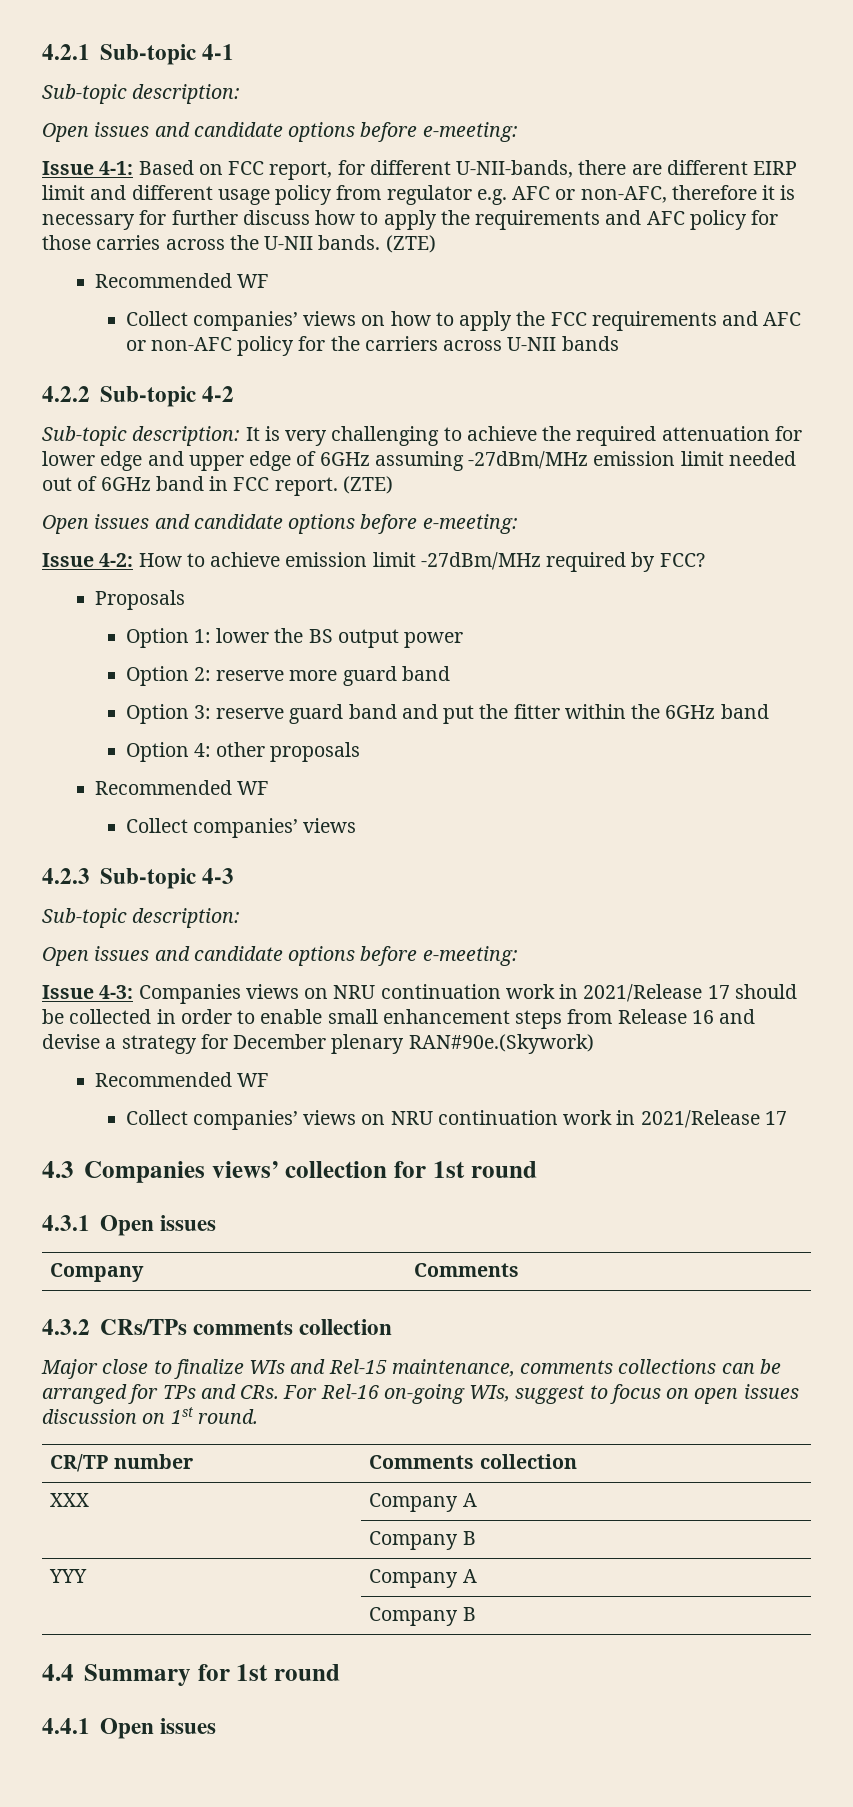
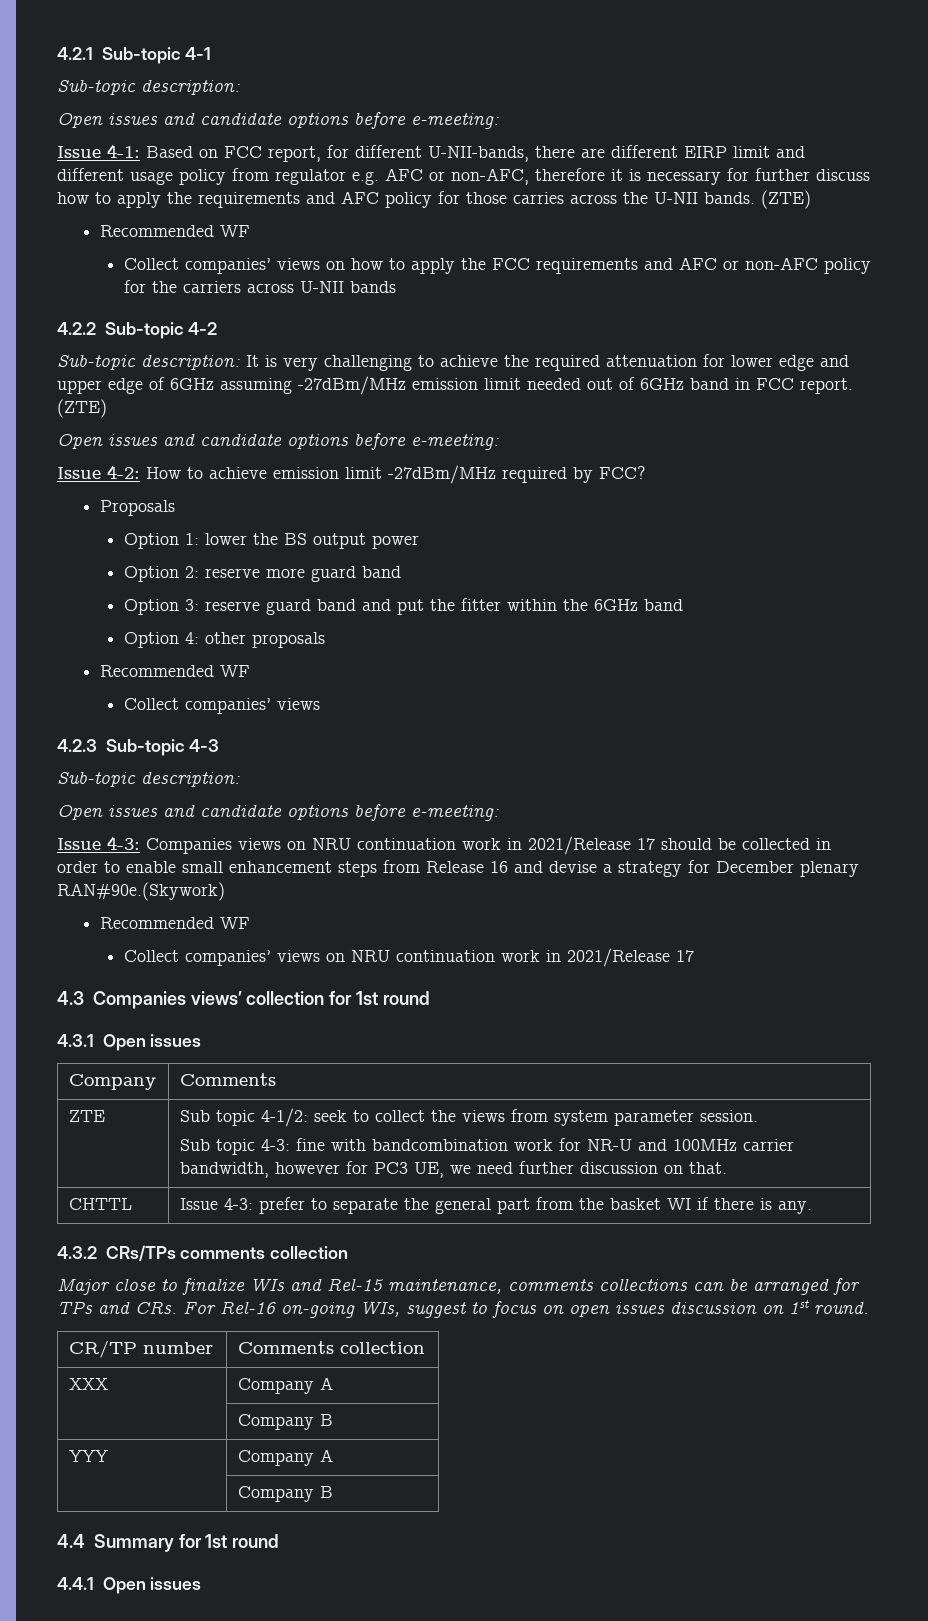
(520, 1270) none -> [68,1110,105,1122] [179,1108,758,1127] [179,1138,794,1155] [179,1161,727,1178] [68,1198,132,1210] [179,1197,812,1214] // ZTE | Sub topic 4-1/2: seek to collect the views from system parameter session. // Sub topic 4-3: fine with bandcombination work for NR-U and 100MHz carrier bandwidth, however for PC3 UE, we need further discussion on that. // CHTTL | Issue 4-3: prefer to separate the general part from the basket WI if there is any.

